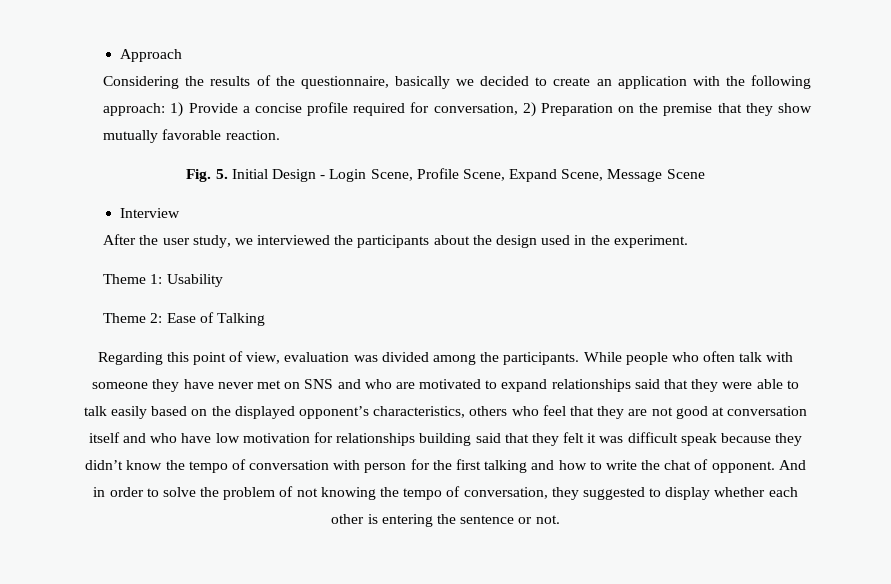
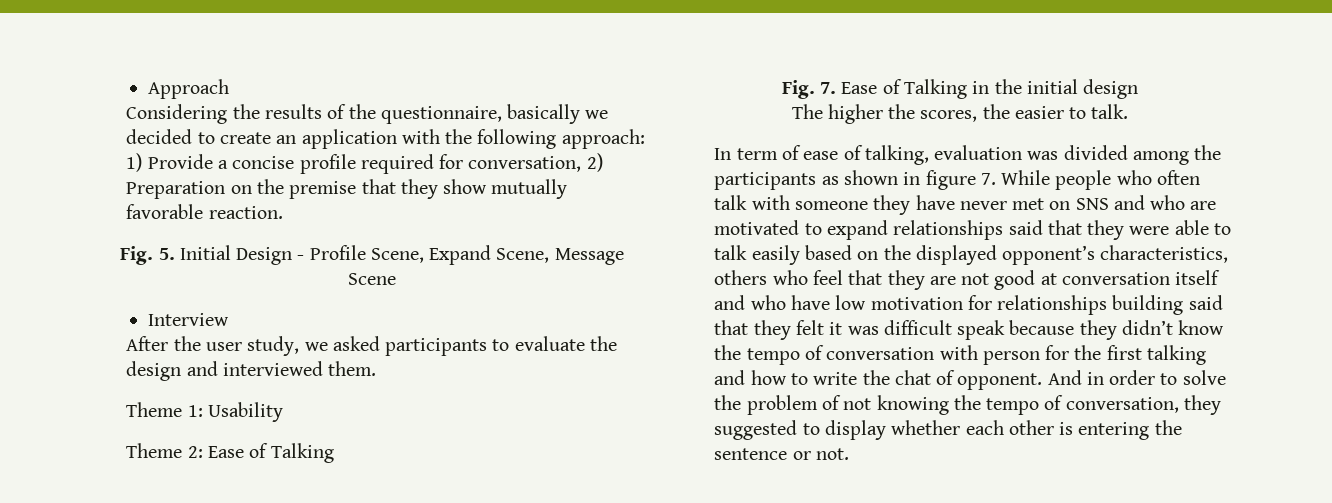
[329,169,413,182] Login Scene, -> (305, 257) none
[257,235,688,248] interviewed the participants about the design used in the experiment. -> [332,336,617,356] [126,361,377,381] asked participants to evaluate the design and interviewed them.
[97,351,281,365] Regarding this point of view, -> [781,79,1139,99] [791,104,1129,124] [714,145,929,165] Fig. 7. Ease of Talking in the initial design // The higher the scores, the easier to talk. // In term of ease of talking,
[503,352,580,365] participants. -> [714,170,996,190] participants as shown in figure 7.

